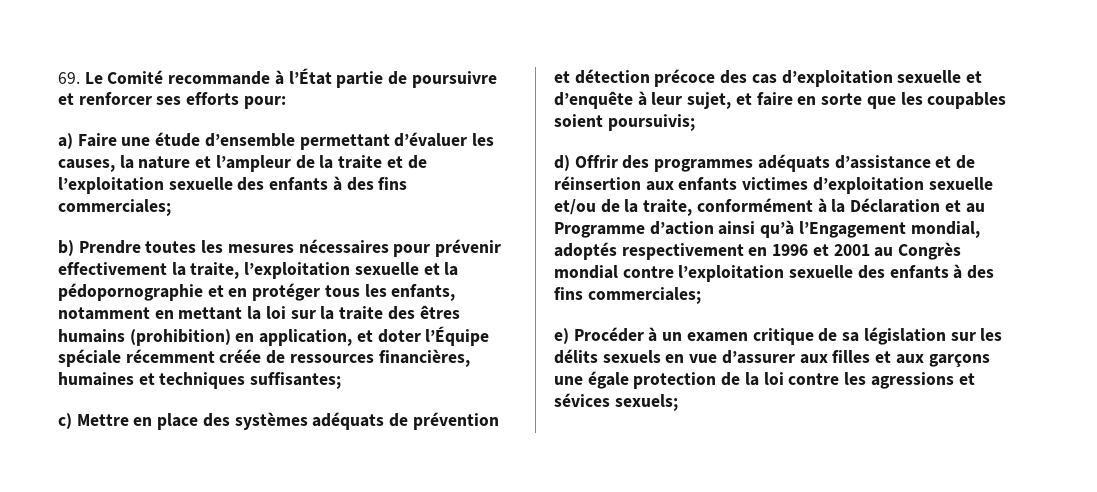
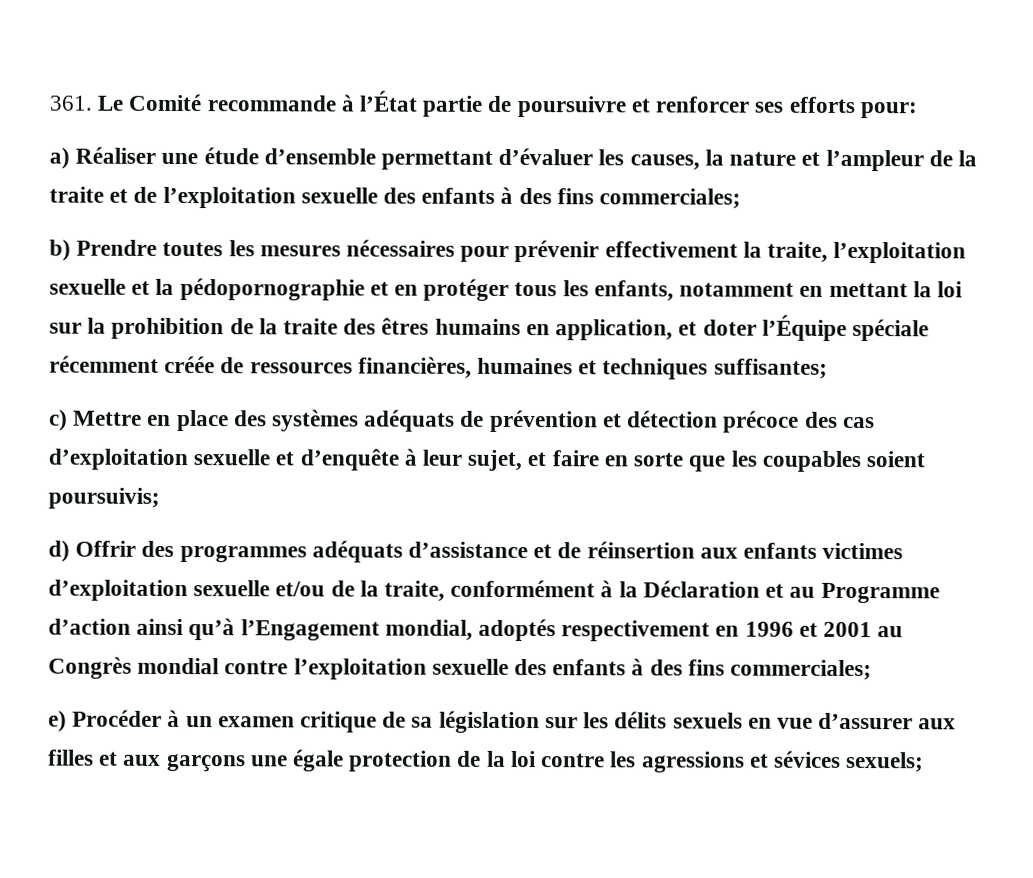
[58,72,80,84] 69. -> [49,95,93,111] 361.
[77,133,117,147] Faire -> [75,146,157,164] Réaliser
(335, 313) none -> [111,317,278,340] prohibition de la
[129,329,231,346] (prohibition) -> (521, 327) none

